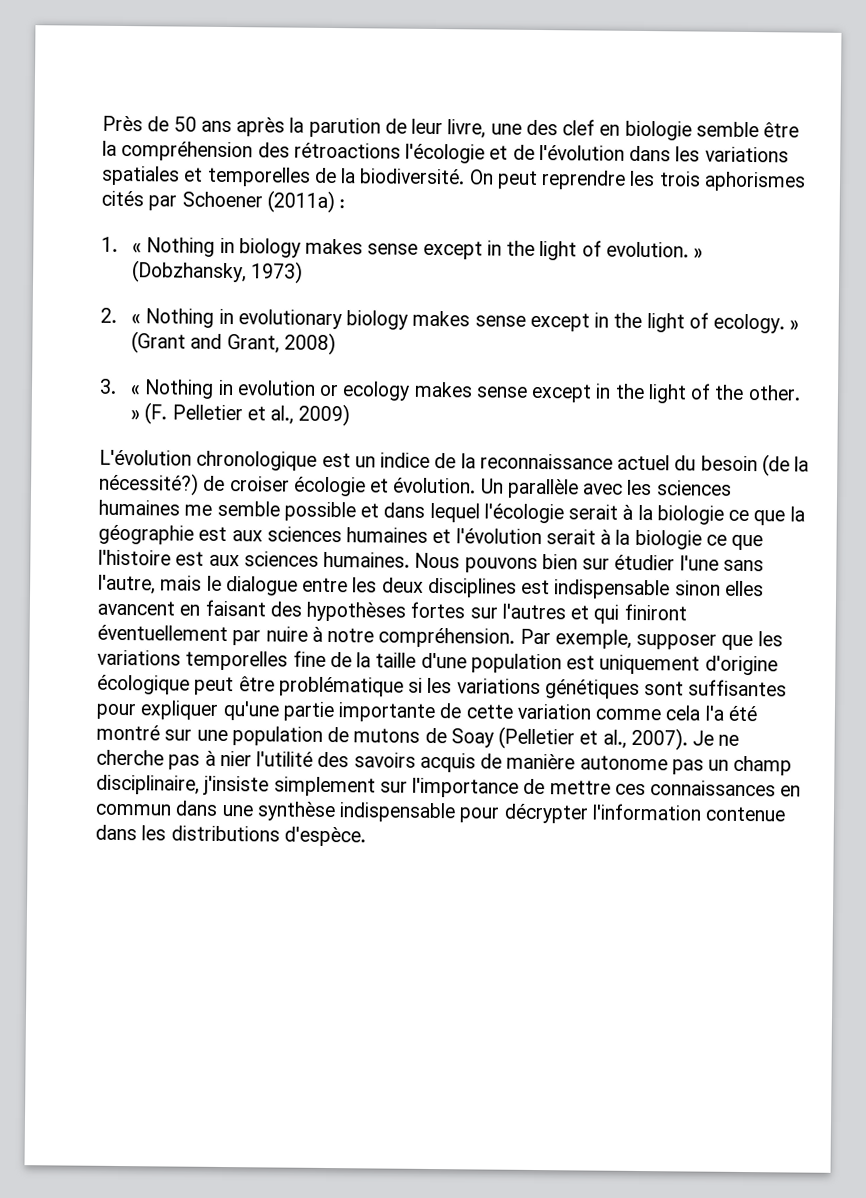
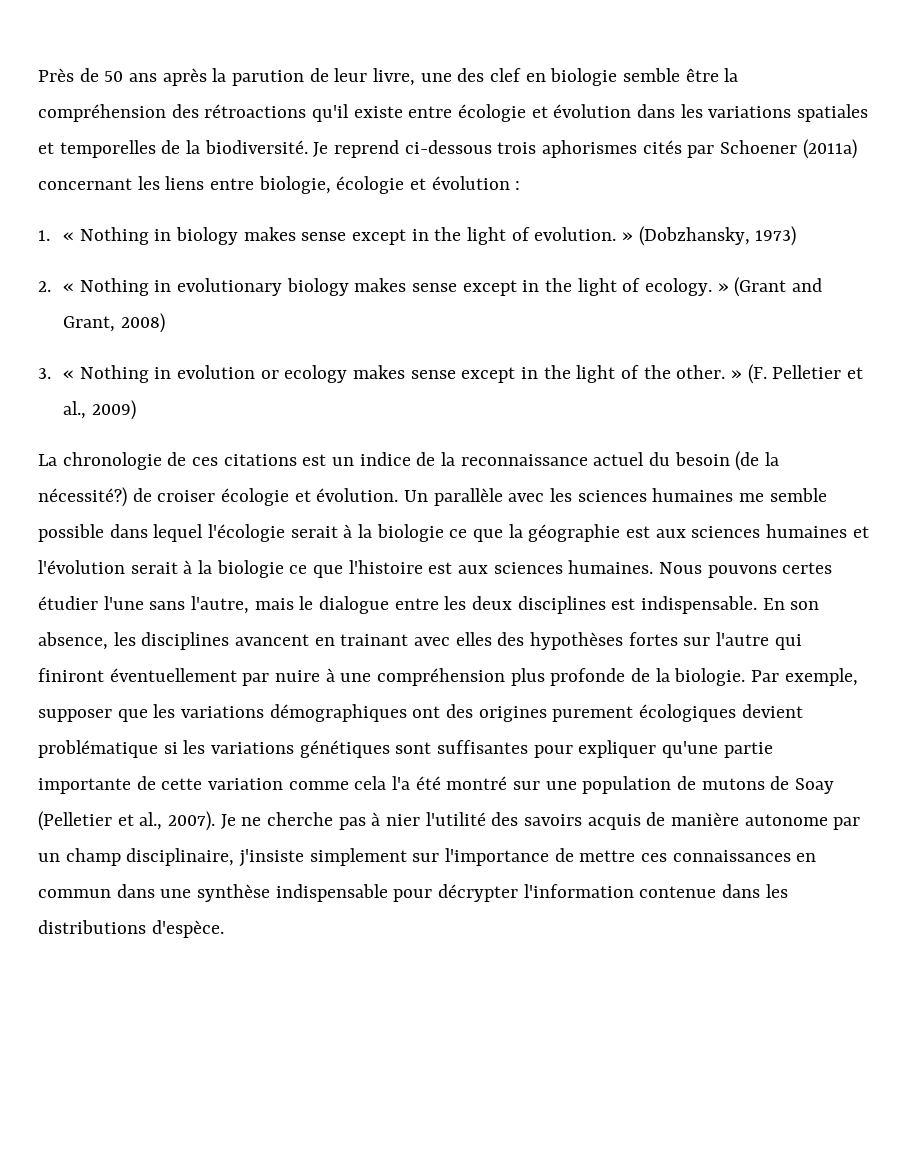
[405,143,625,164] l'écologie et de l'évolution -> [312,104,632,122] qu'il existe entre écologie et évolution
[468,169,656,190] On peut reprendre les -> [313,140,492,158] Je reprend ci-dessous
(335, 202) none -> [38,176,510,194] concernant les liens entre biologie, écologie et évolution
[99,449,318,471] L'évolution chronologique -> [38,452,297,470] La chronologie de ces citations
[360,503,380,518] et -> (104, 533) none
[541,554,611,570] bien sur -> [782,562,833,574] certes
[554,579,764,600] [97,599,266,617] indispensable sinon elles avancent en faisant -> [641,596,820,614] [38,632,492,650] indispensable. En son absence, les disciplines avancent en trainant avec elles
[501,603,590,620] l'autres et -> [716,632,770,646] l'autre
[327,627,516,648] notre compréhension. -> [340,668,746,686] une compréhension plus profonde de la biologie.
[185,650,778,676] [97,674,275,696] temporelles fine de la taille d'une population est uniquement d'origine écologique peut être -> [269,704,803,722] démographiques ont des origines purement écologiques devient
[671,759,704,775] pas -> [833,817,861,830] par

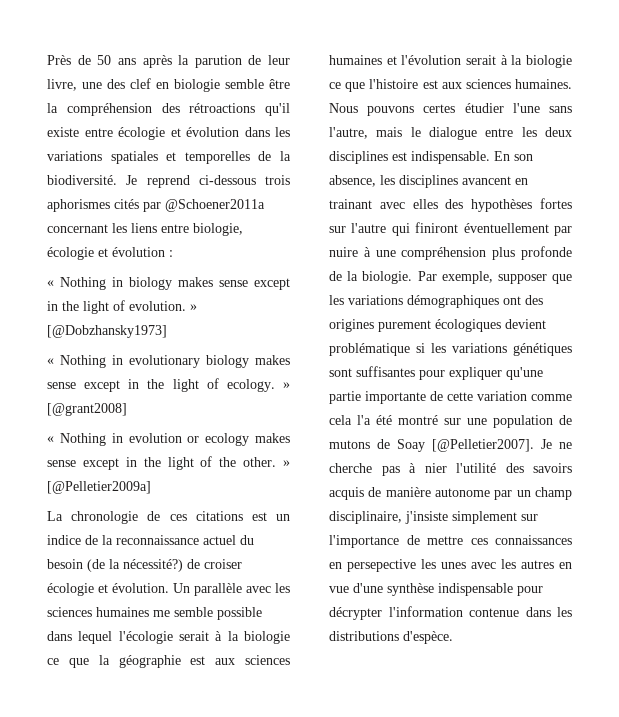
[720,139,857,159] Schoener (2011a) -> [165,199,265,212] @Schoener2011a
[38,230,50,241] 1. -> (173, 253) none
[638,226,797,246] [38,281,51,292] (Dobzhansky, 1973) // 2. -> [47,325,167,338] [@Dobzhansky1973] //
[734,277,823,297] [63,313,165,333] [38,368,51,379] (Grant and Grant, 2008) // 3. -> [47,403,127,416] [@grant2008] //
[747,364,864,384] [63,400,136,420] (F. Pelletier et al., 2009) -> [47,481,151,494] [@Pelletier2009a]
[38,811,216,831] (Pelletier et al., 2007). -> [432,439,534,452] [@Pelletier2007].
[38,884,192,898] commun dans une -> [347,559,572,572] [329,583,383,593] persepective les unes avec les autres en vue d'une

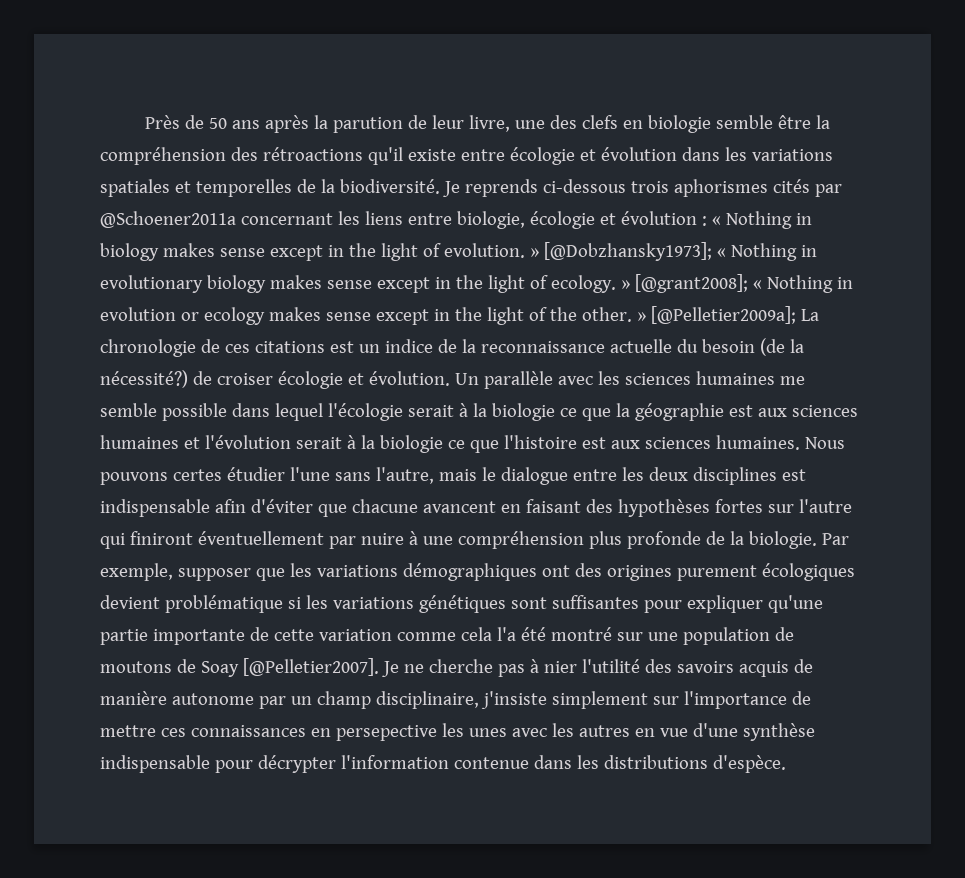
[130,78,151,89] clef -> [581,115,618,129] clefs
[146,175,190,188] reprend -> [464,179,538,197] reprends
(173, 253) // -> (707, 221) none
[47,325,167,338] [@Dobzhansky1973] // -> [543,242,712,261] [@Dobzhansky1973];
[47,403,127,416] [@grant2008] // -> [634,274,748,293] [@grant2008];
[47,481,151,494] [@Pelletier2009a] // -> [650,306,796,324] [@Pelletier2009a];
[203,535,236,545] actuel -> [609,339,672,353] actuelle
[411,151,533,164] [329,175,528,188] [329,199,438,209] indispensable. En son absence, les disciplines avancent en trainant avec elles -> [100,499,581,517] indispensable afin d'éviter que chacune avancent en faisant
[329,440,370,449] mutons -> [100,661,172,673] moutons

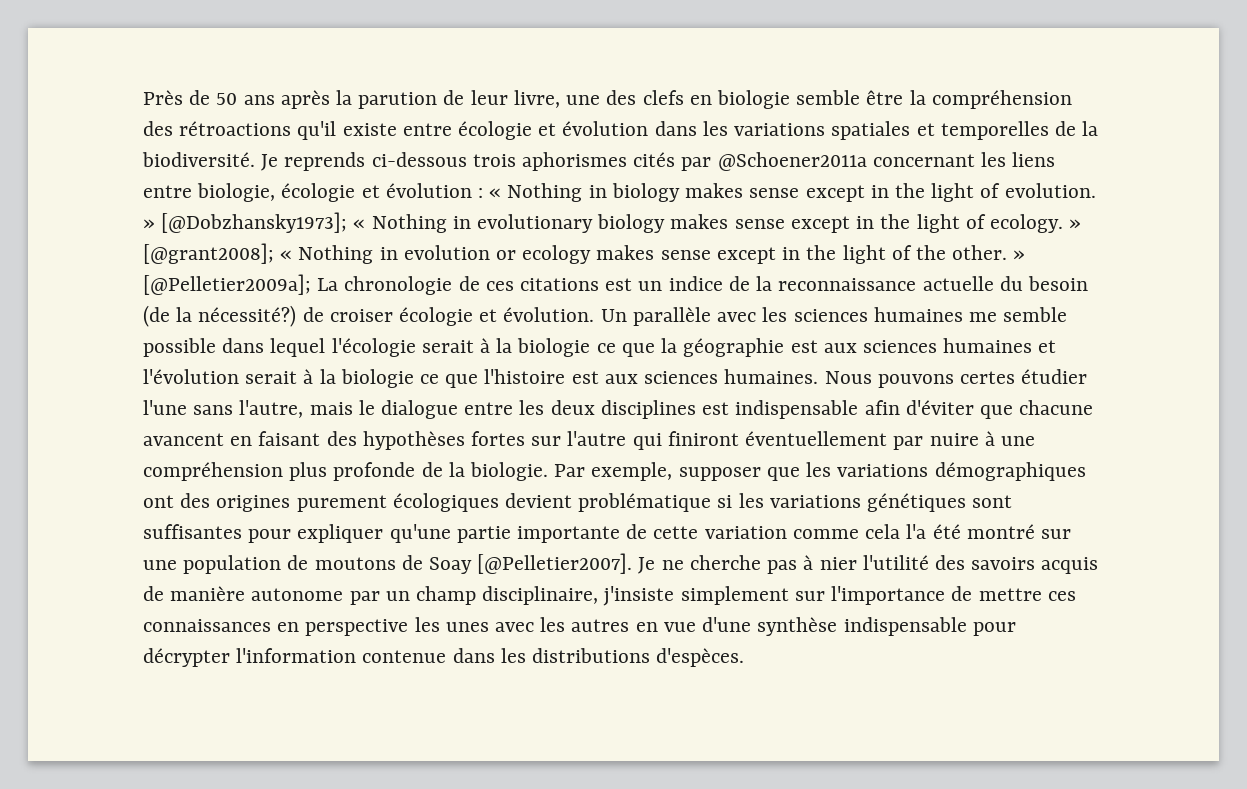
[335,725,437,741] persepective -> [305,619,409,636] perspective
[712,755,786,773] d'espèce. -> [656,648,745,667] d'espèces.

